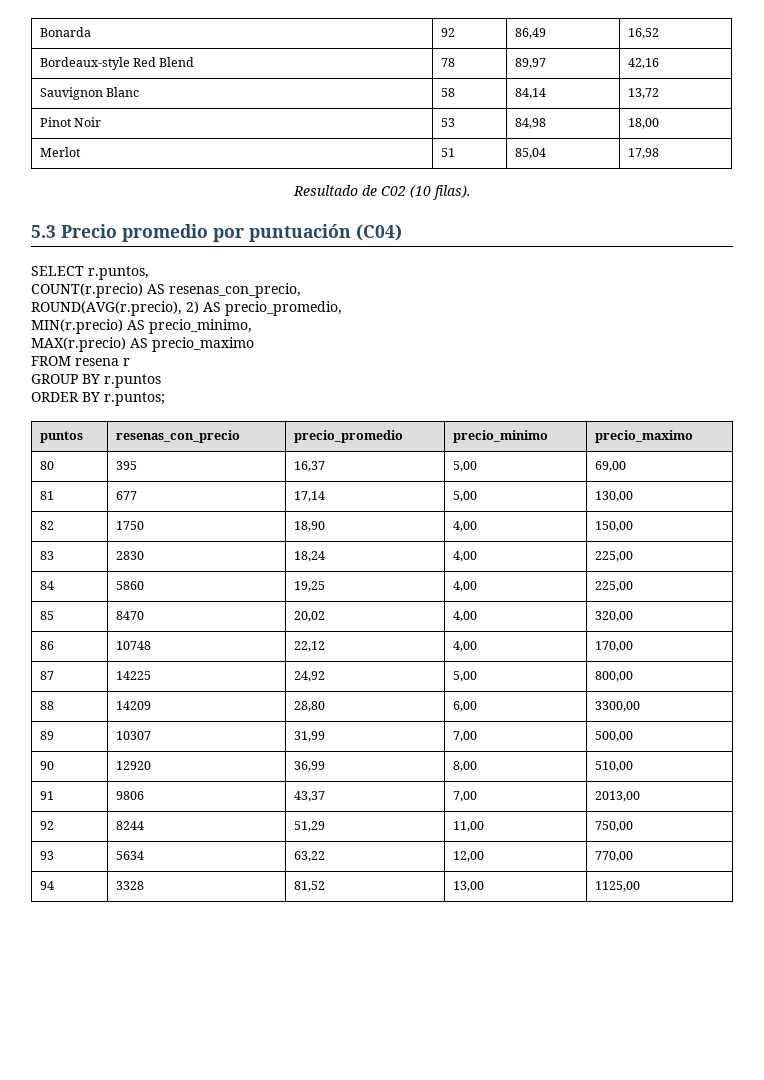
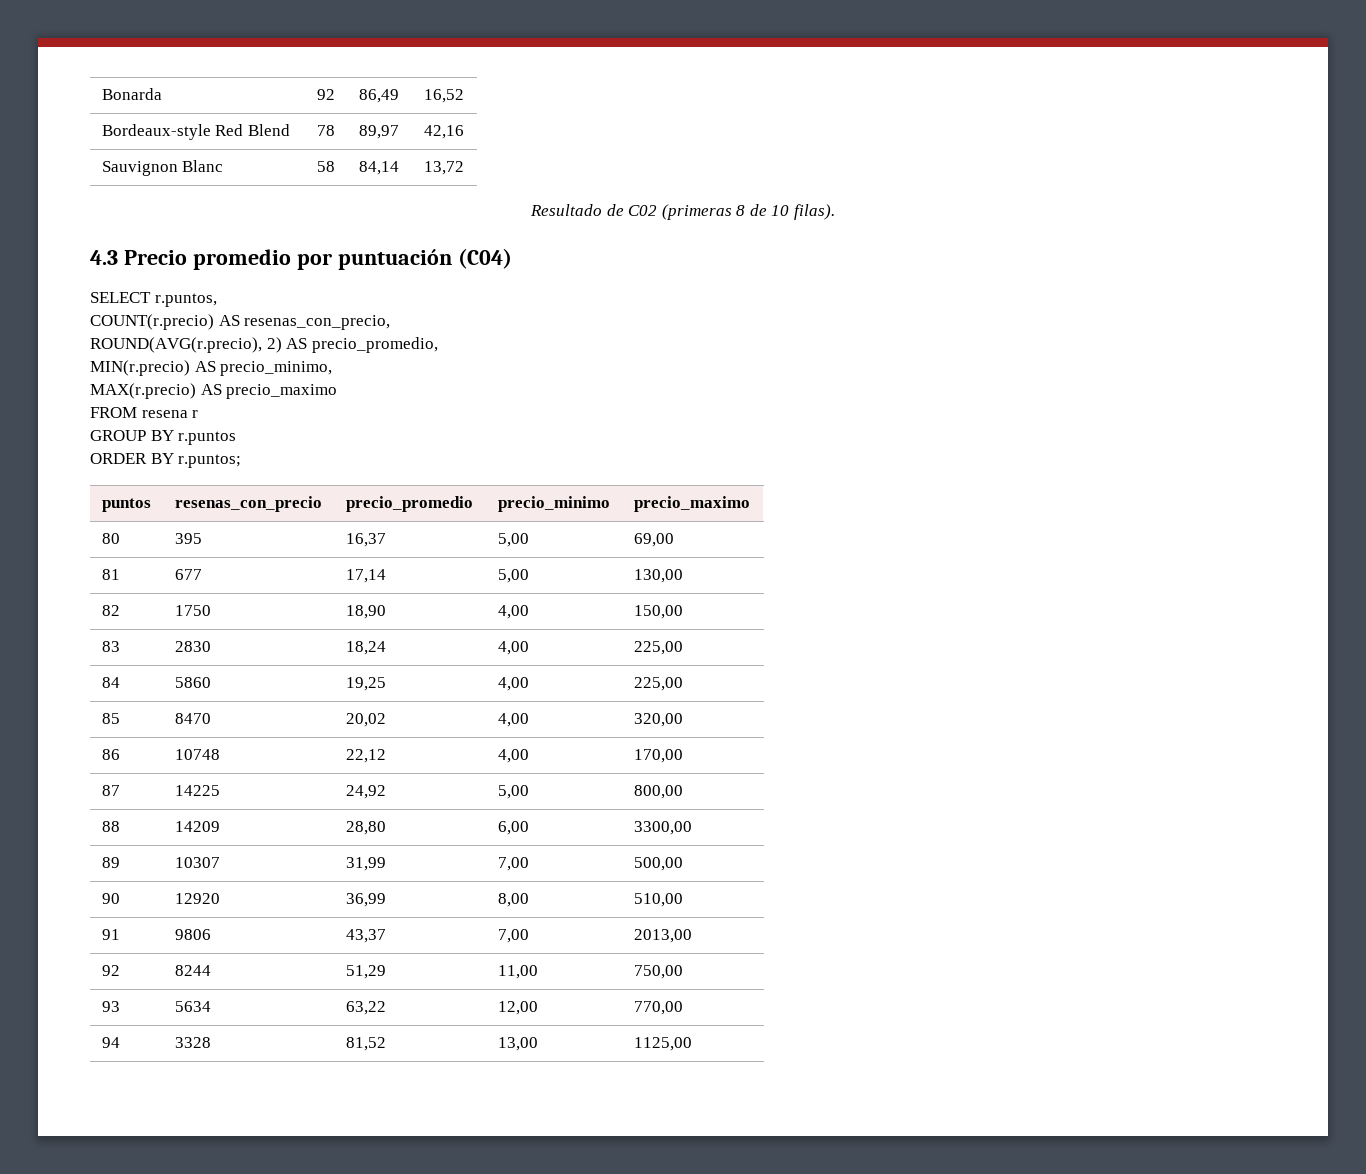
[39,117,102,127] [440,118,455,127] [514,118,546,129] [627,118,659,129] [39,147,81,157] [440,148,455,157] [514,148,546,159] [627,148,659,159] // Pinot Noir | 53 | 84,98 | 18,00 // Merlot | 51 | 85,04 | 17,98 -> (464, 168) none
[409,185,431,198] (10 -> [661,204,790,220] (primeras 8 de 10
[31,225,56,238] 5.3 -> [90,250,118,265] 4.3

